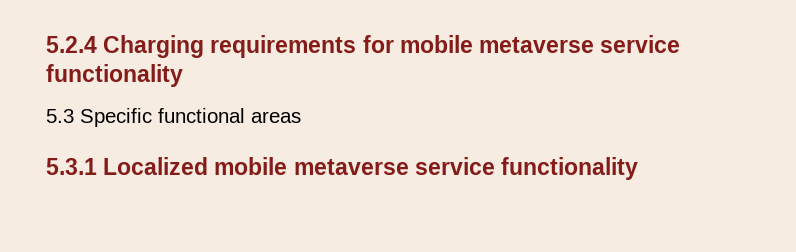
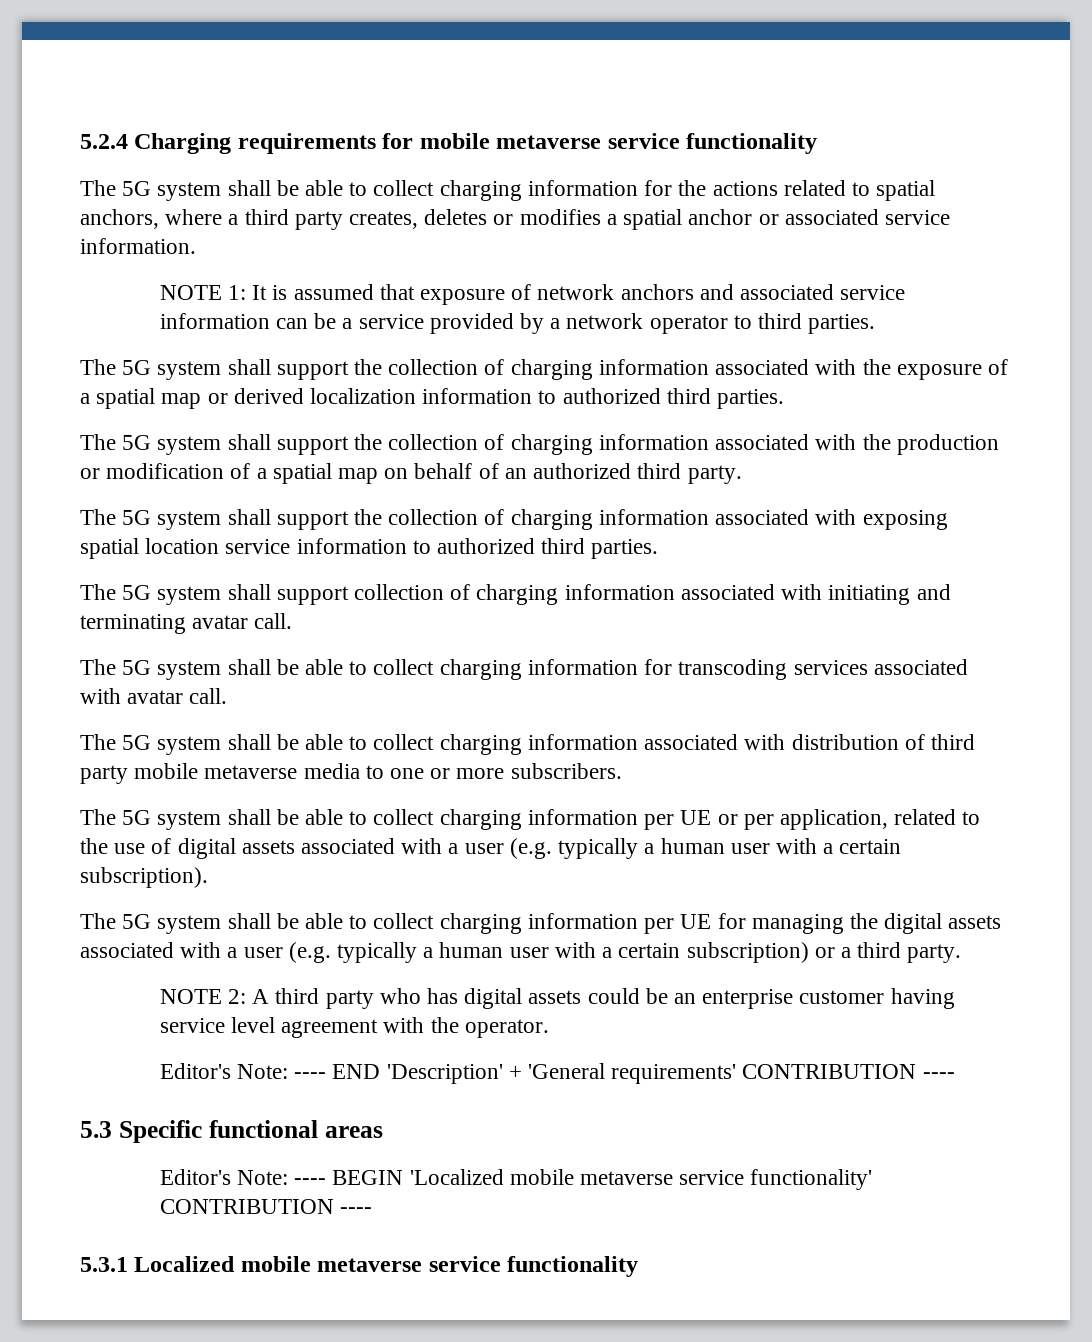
[46,108,301,127] 5.3 Specific functional areas -> [80,180,936,201] [80,209,950,230] [80,238,196,254] [159,284,906,305] [159,313,876,334] [80,359,1008,380] [80,388,785,409] [80,434,999,455] [80,463,742,484] [80,509,948,530] [80,538,659,559] [80,584,951,605] [80,613,293,634] [80,659,968,680] [80,688,228,704] [80,734,975,755] [80,763,622,784] [80,809,981,830] [80,838,902,859] [80,867,208,888] [80,913,1002,934] [80,942,962,963] [159,988,955,1009] [159,1017,549,1038] [159,1063,955,1084] [80,1120,383,1143] [159,1169,873,1190] [159,1199,372,1214] The 5G system shall be able to collect charging information for the actions related to spatial anchors, where a third party creates, deletes or modifies a spatial anchor or associated service information. // NOTE 1: It is assumed that exposure of network anchors and associated service information can be a service provided by a network operator to third parties. // The 5G system shall support the collection of charging information associated with the exposure of a spatial map or derived localization information to authorized third parties. // The 5G system shall support the collection of charging information associated with the production or modification of a spatial map on behalf of an authorized third party. // The 5G system shall support the collection of charging information associated with exposing spatial location service information to authorized third parties. // The 5G system shall support collection of charging information associated with initiating and terminating avatar call. // The 5G system shall be able to collect charging information for transcoding services associated with avatar call. // The 5G system shall be able to collect charging information associated with distribution of third party mobile metaverse media to one or more subscribers. // The 5G system shall be able to collect charging information per UE or per application, related to the use of digital assets associated with a user (e.g. typically a human user with a certain subscription). // The 5G system shall be able to collect charging information per UE for managing the digital assets associated with a user (e.g. typically a human user with a certain subscription) or a third party. // NOTE 2: A third party who has digital assets could be an enterprise customer having service level agreement with the operator. // Editor's Note: ---- END 'Description' + 'General requirements' CONTRIBUTION ---- // 5.3 Specific functional areas // Editor's Note: ---- BEGIN 'Localized mobile metaverse service functionality' CONTRIBUTION ----

